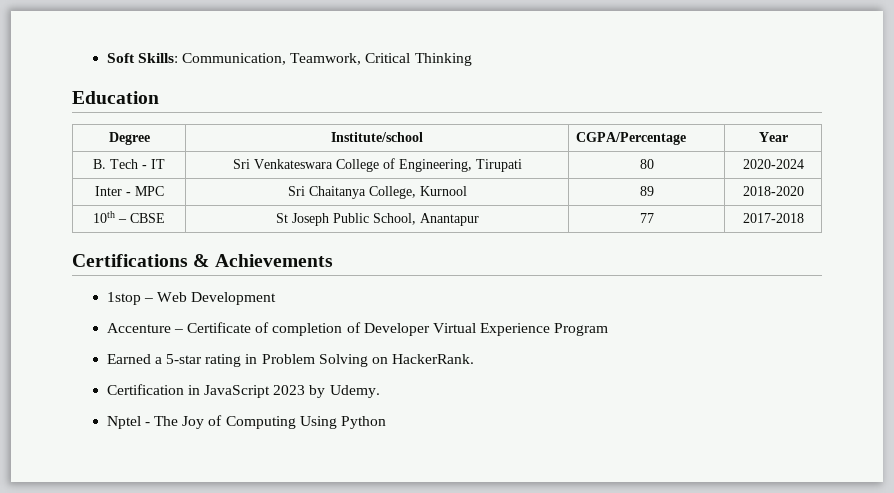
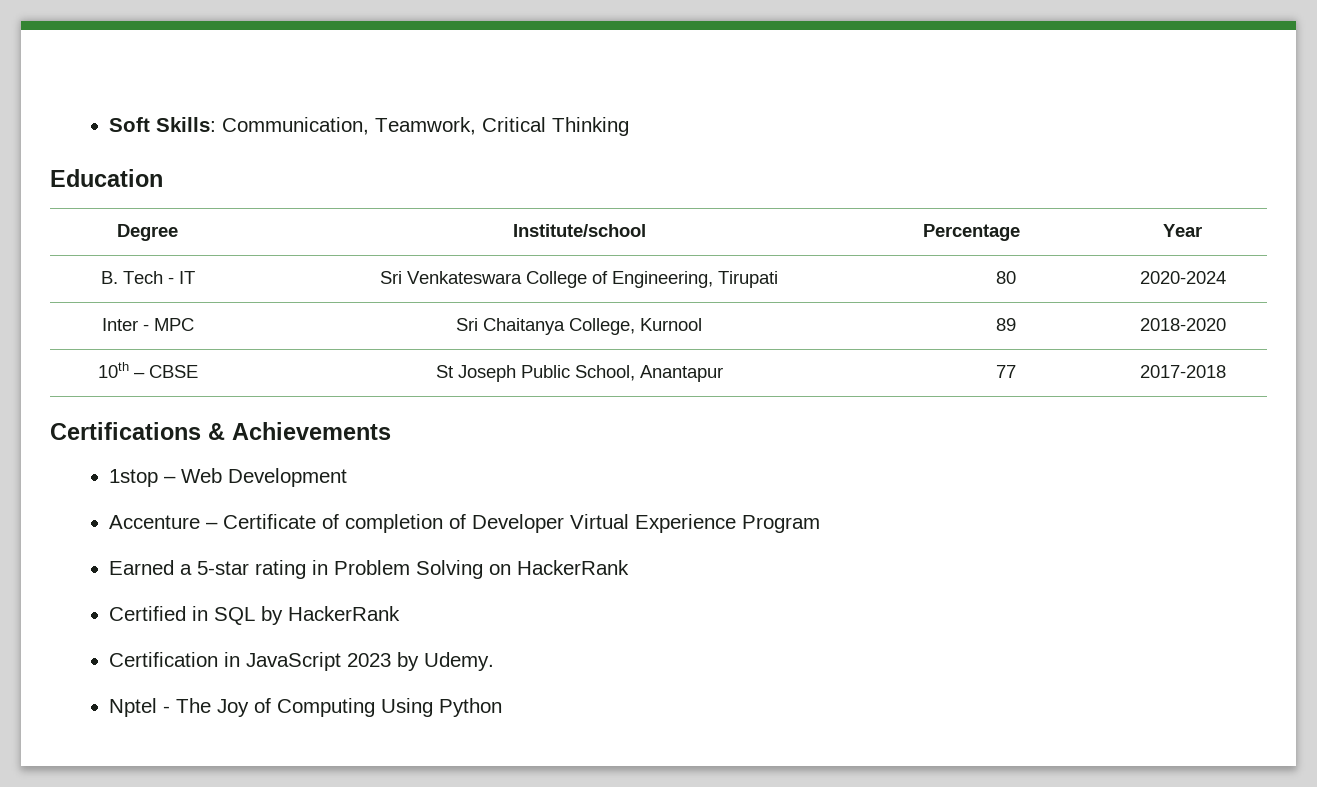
[576,132,687,145] CGPA/Percentage -> [922,224,1020,241] Percentage
[392,354,475,364] HackerRank. -> [517,560,630,575] [109,606,401,625] HackerRank // Certified in SQL by HackerRank

